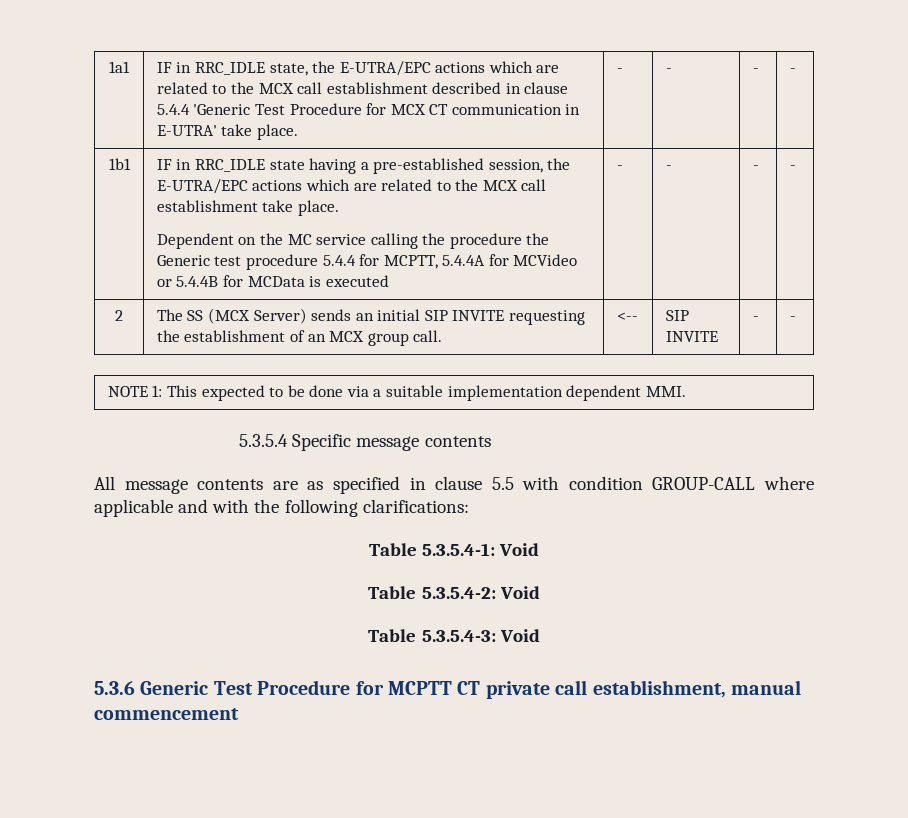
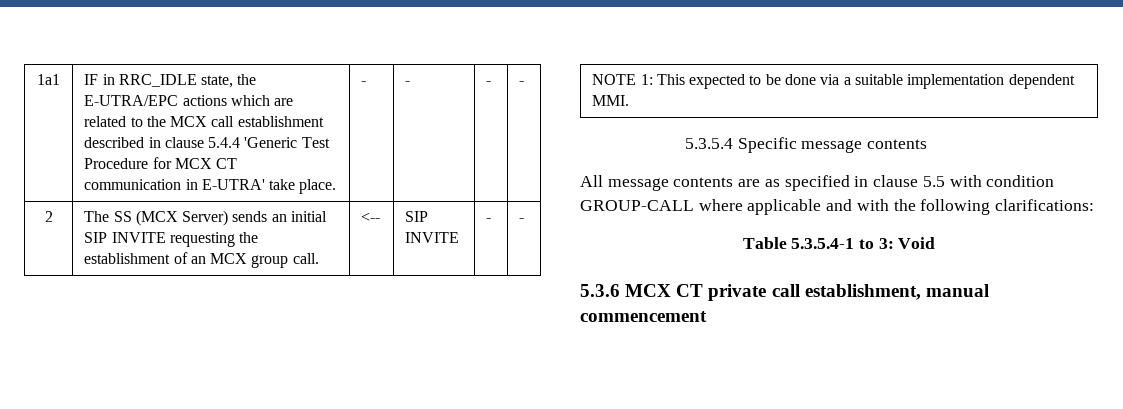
[108,158,131,170] [156,158,571,174] [156,179,547,194] [156,200,339,216] [156,233,550,249] [156,254,578,270] [156,275,389,287] [616,165,623,170] [665,165,672,170] [752,165,759,170] [789,165,796,170] // 1b1 | IF in RRC_IDLE state having a pre-established session, the E-UTRA/EPC actions which are related to the MCX call establishment take place. // Dependent on the MC service calling the procedure the Generic test procedure 5.4.4 for MCPTT, 5.4.4A for MCVideo or 5.4.4B for MCData is executed | - | - | - | - -> (525, 83) none
[422,543,540,556] [368,586,540,599] [368,629,540,642] [94,680,452,695] 5.3.5.4-1: Void // Table 5.3.5.4-2: Void // Table 5.3.5.4-3: Void // 5.3.6 Generic Test Procedure for MCPTT -> [791,237,936,249] [580,284,672,297] 5.3.5.4-1 to 3: Void // 5.3.6 MCX

